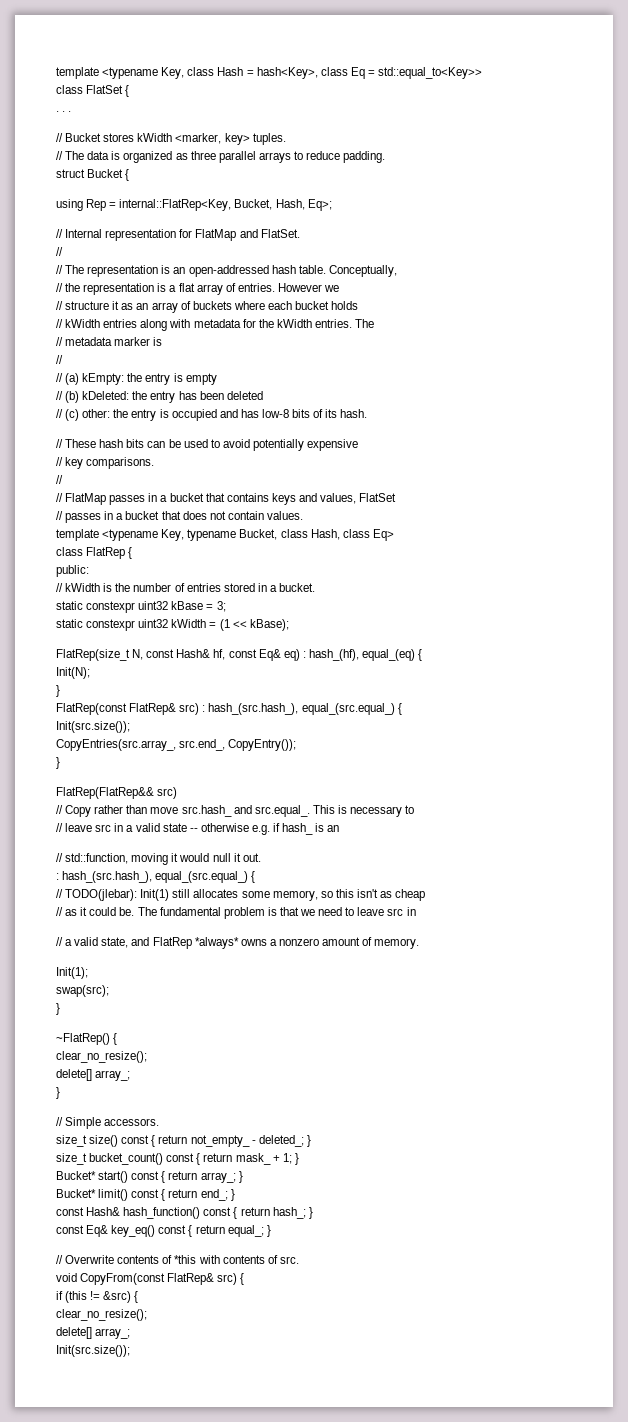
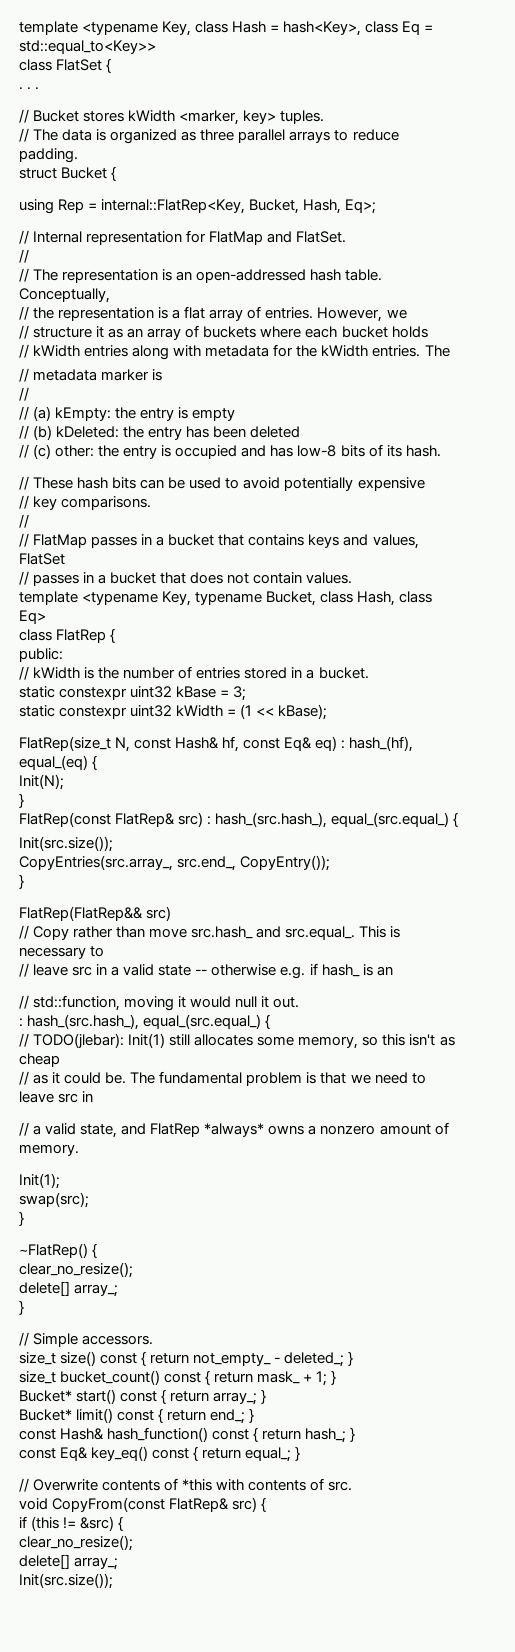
[277,283,322,292] However -> [317,307,383,322] However,

